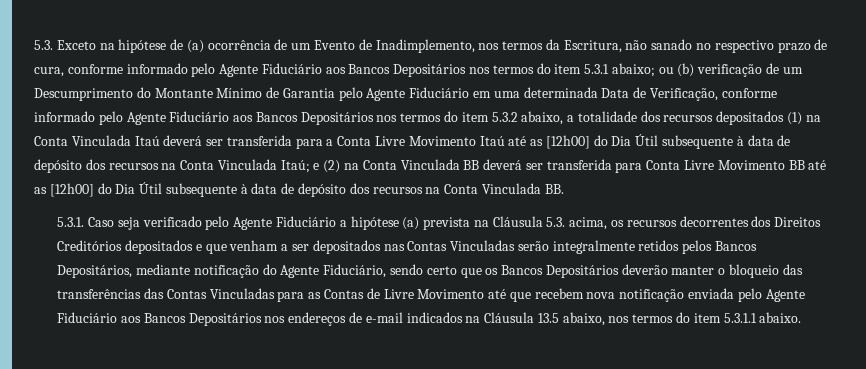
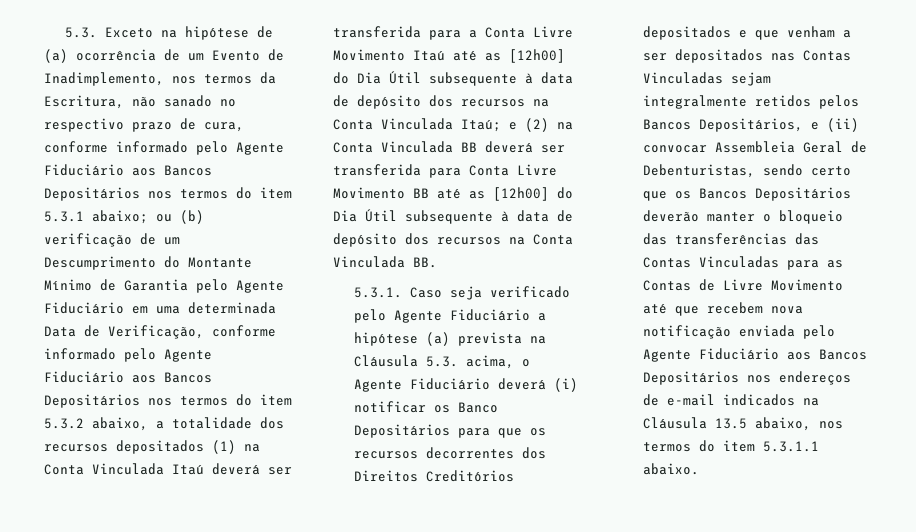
(608, 223) none -> [521,359,530,367] [353,378,578,392] [353,401,498,413] [353,424,522,438] o Agente Fiduciário deverá (i) notificar os Banco Depositários para que
[517,241,549,251] serão -> [730,72,771,86] sejam
[136,264,387,278] mediante notificação do Agente Fiduciário, -> [810,118,859,132] [642,141,867,153] [642,164,755,178] e (ii) convocar Assembleia Geral de Debenturistas,

